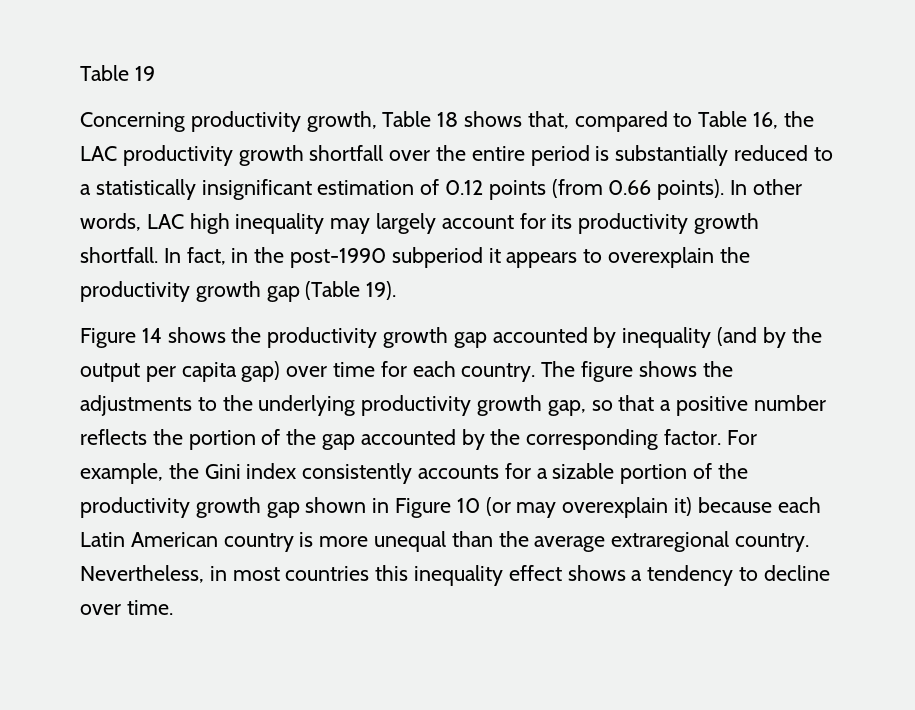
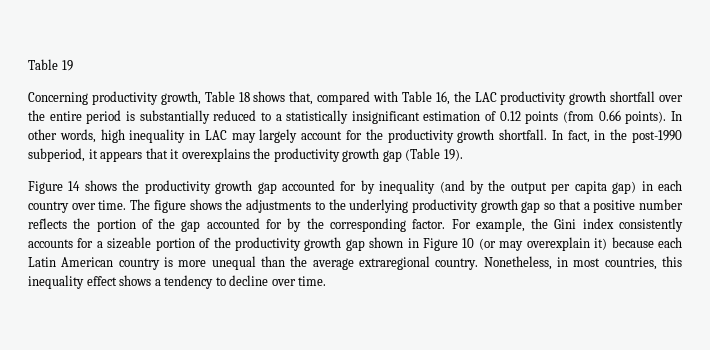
[673,113,693,127] to -> [373,91,398,102] with
[146,214,184,229] LAC -> (96, 136) none
(325, 223) none -> [189,130,227,140] in LAC
[551,214,573,229] its -> [365,129,383,140] the
[391,247,483,268] subperiod -> [28,148,85,162] subperiod,
[583,247,715,268] to overexplain -> [145,148,250,162] that it overexplains
(588, 335) none -> [340,181,357,191] for
[286,361,536,382] over time for each country. -> [641,180,683,191] [28,200,127,213] in each country over time.
[547,400,586,416] gap, -> [521,201,541,213] gap
(456, 437) none -> [266,219,283,229] for
[552,463,615,479] sizable -> [107,237,152,249] sizeable
[80,565,204,583] Nevertheless, -> [483,256,552,270] Nonetheless,
[285,566,370,581] countries -> [604,257,657,270] countries,

